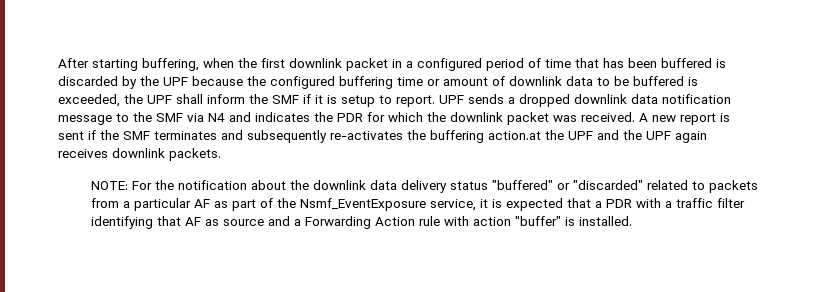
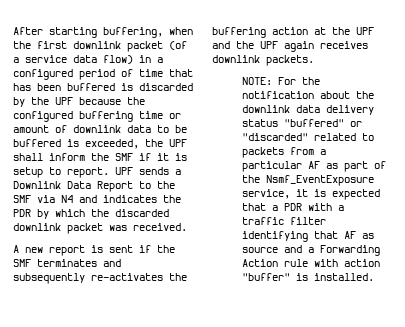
(388, 64) none -> [169,41,187,50] [13,55,133,64] (of a service data flow)
[519,94,731,107] [58,115,112,125] dropped downlink data notification message -> [13,181,133,192] Downlink Data Report
[367,112,385,122] for -> [37,209,49,219] by
(446, 117) none -> [115,209,169,217] discarded
(635, 117) none -> (187, 227) //
[488,131,541,140] action.at -> [272,27,326,35] action at

